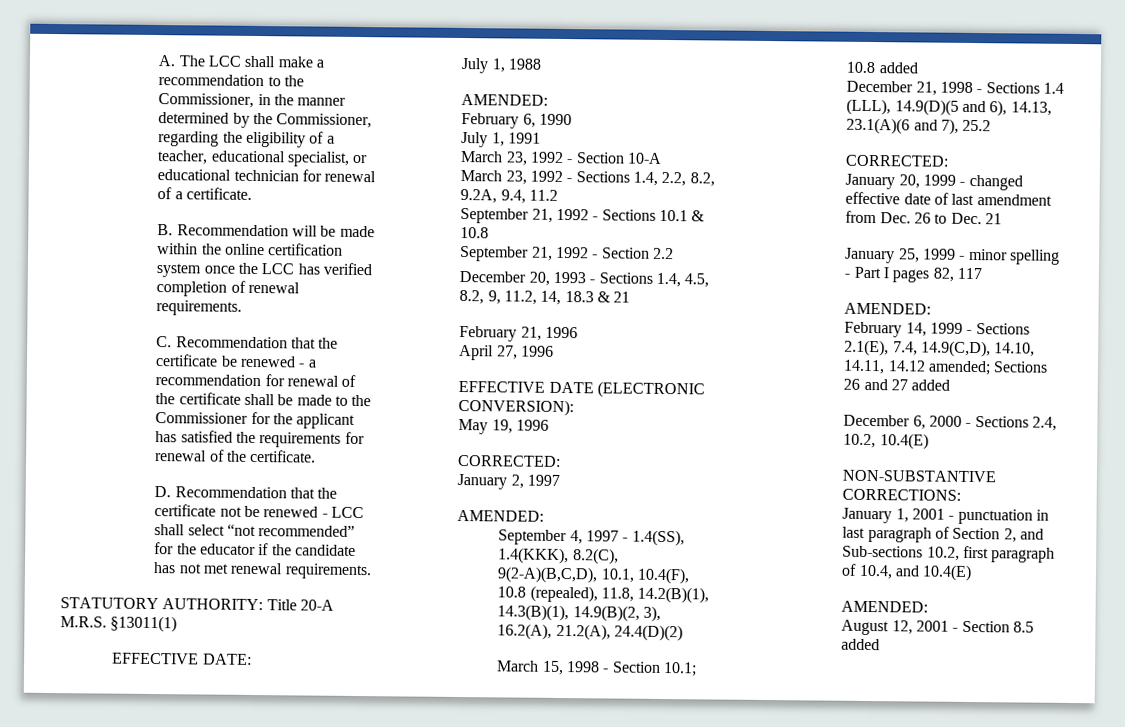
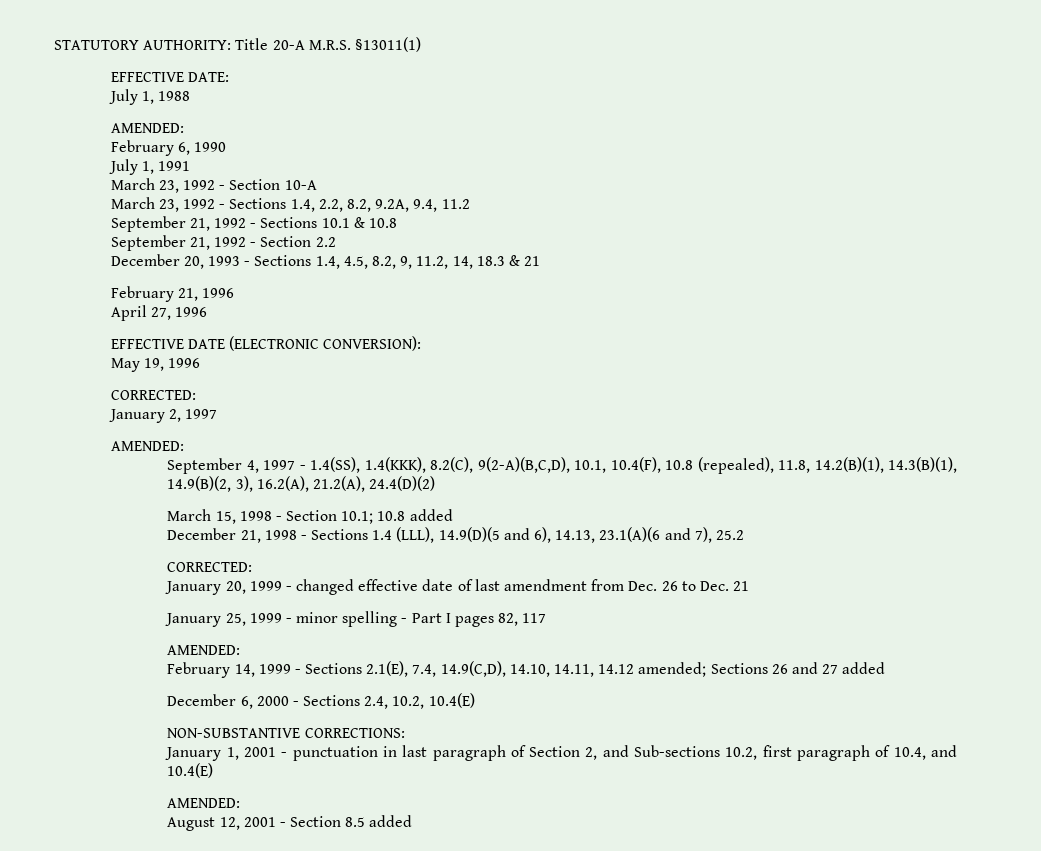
[158,55,324,68] [158,74,304,87] [158,93,347,108] [158,112,373,129] [158,131,335,148] [157,150,369,167] [157,169,377,183] [157,187,252,200] [157,224,375,238] [157,243,344,256] [156,262,372,278] [156,280,300,297] [156,300,243,316] [156,336,339,349] [155,354,317,368] [155,374,357,387] [155,392,372,407] [155,411,356,429] [155,430,365,448] [155,449,317,463] [154,486,338,499] [154,504,364,519] [154,523,356,537] [154,542,356,556] [153,562,372,580] A. The LCC shall make a recommendation to the Commissioner, in the manner determined by the Commissioner, regarding the eligibility of a teacher, educational specialist, or educational technician for renewal of a certificate. // B. Recommendation will be made within the online certification system once the LCC has verified completion of renewal requirements. // C. Recommendation that the certificate be renewed - a recommendation for renewal of the certificate shall be made to the Commissioner for the applicant has satisfied the requirements for renewal of the certificate. // D. Recommendation that the certificate not be renewed - LCC shall select “not recommended” for the educator if the candidate has not met renewal requirements. // -> (54, 45) none

